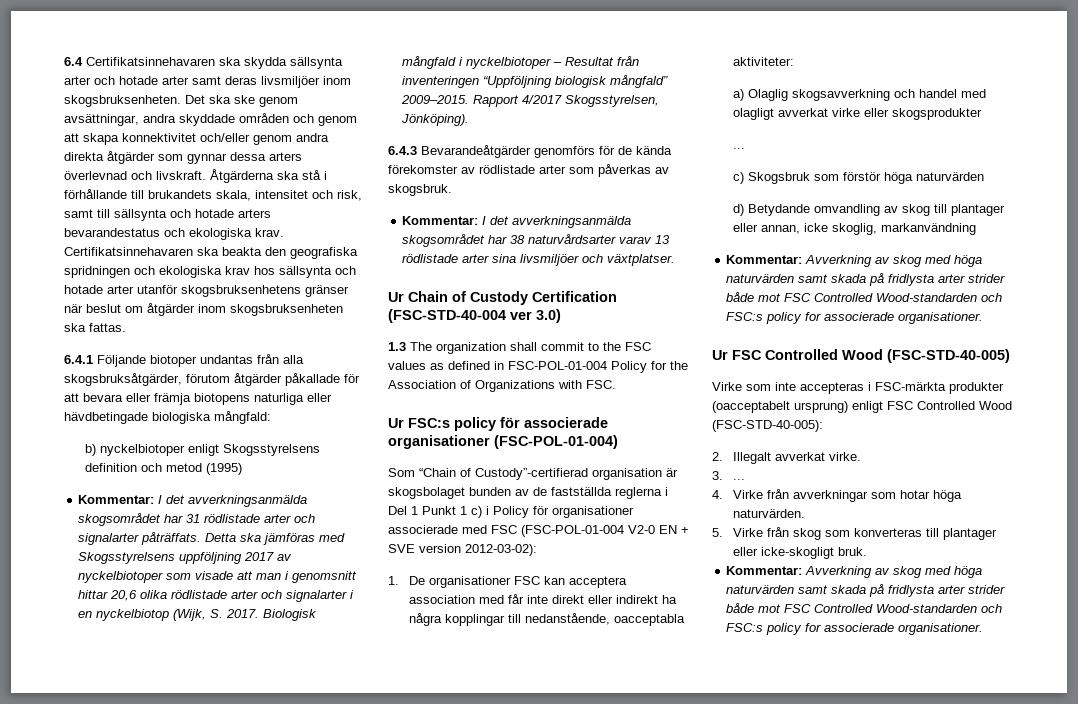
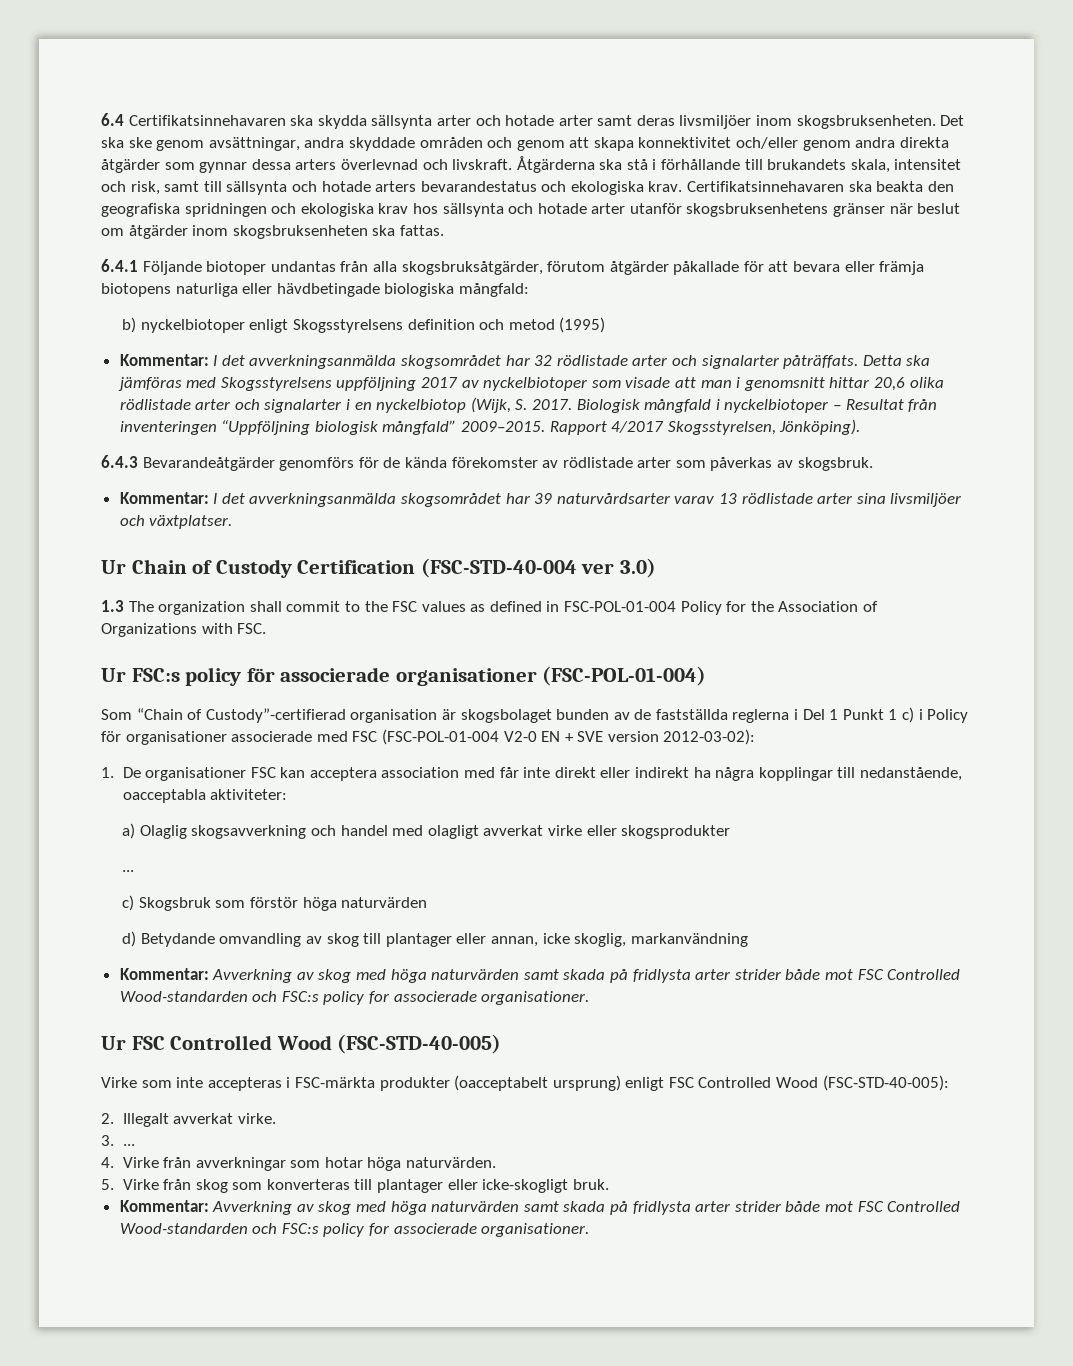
[186,514,201,523] 31 -> [534,355,553,366] 32
[510,235,526,244] 38 -> [534,493,553,504] 39

